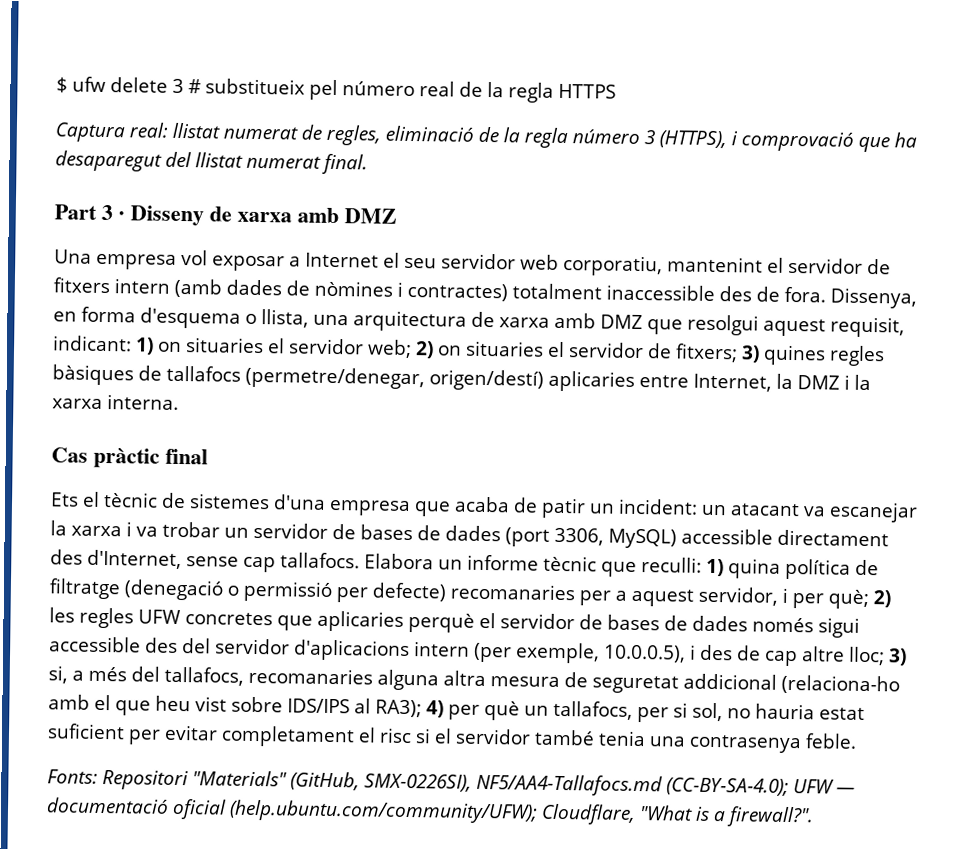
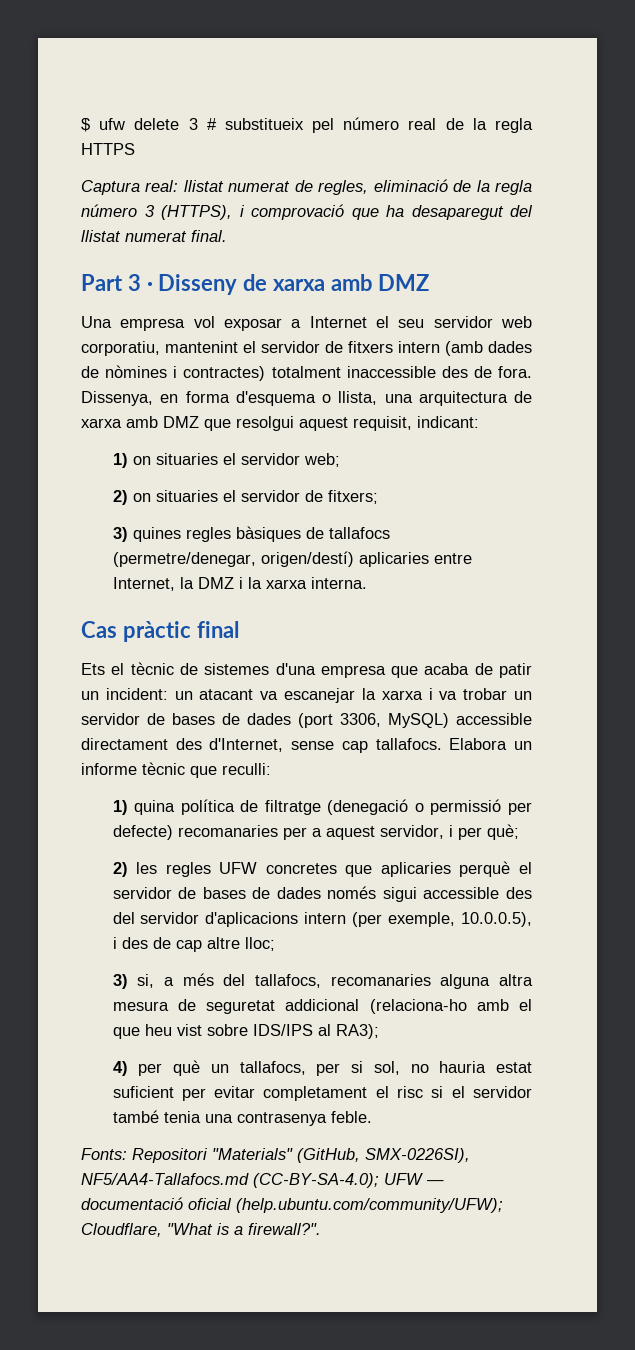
(132, 343) none -> (479, 422) //
(412, 349) none -> (340, 460) //
(738, 353) none -> (378, 497) //
(702, 565) none -> (271, 769) //
(869, 599) none -> (519, 832) //
(885, 656) none -> (275, 944) //
(422, 708) none -> (379, 1031) //

